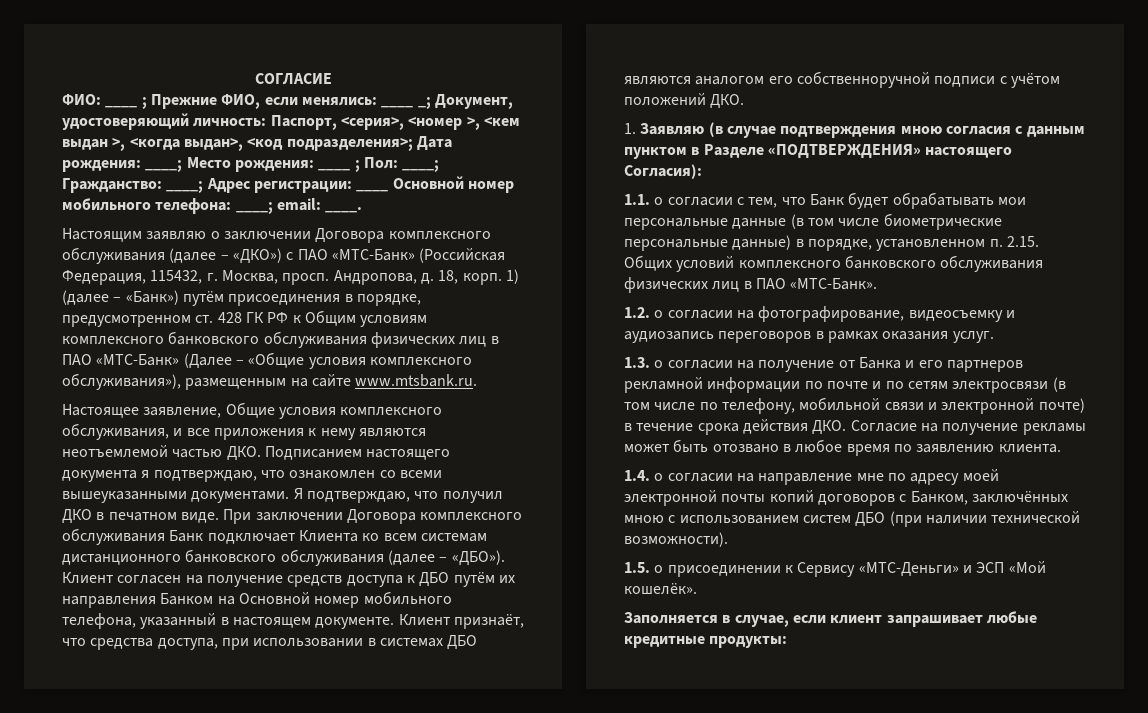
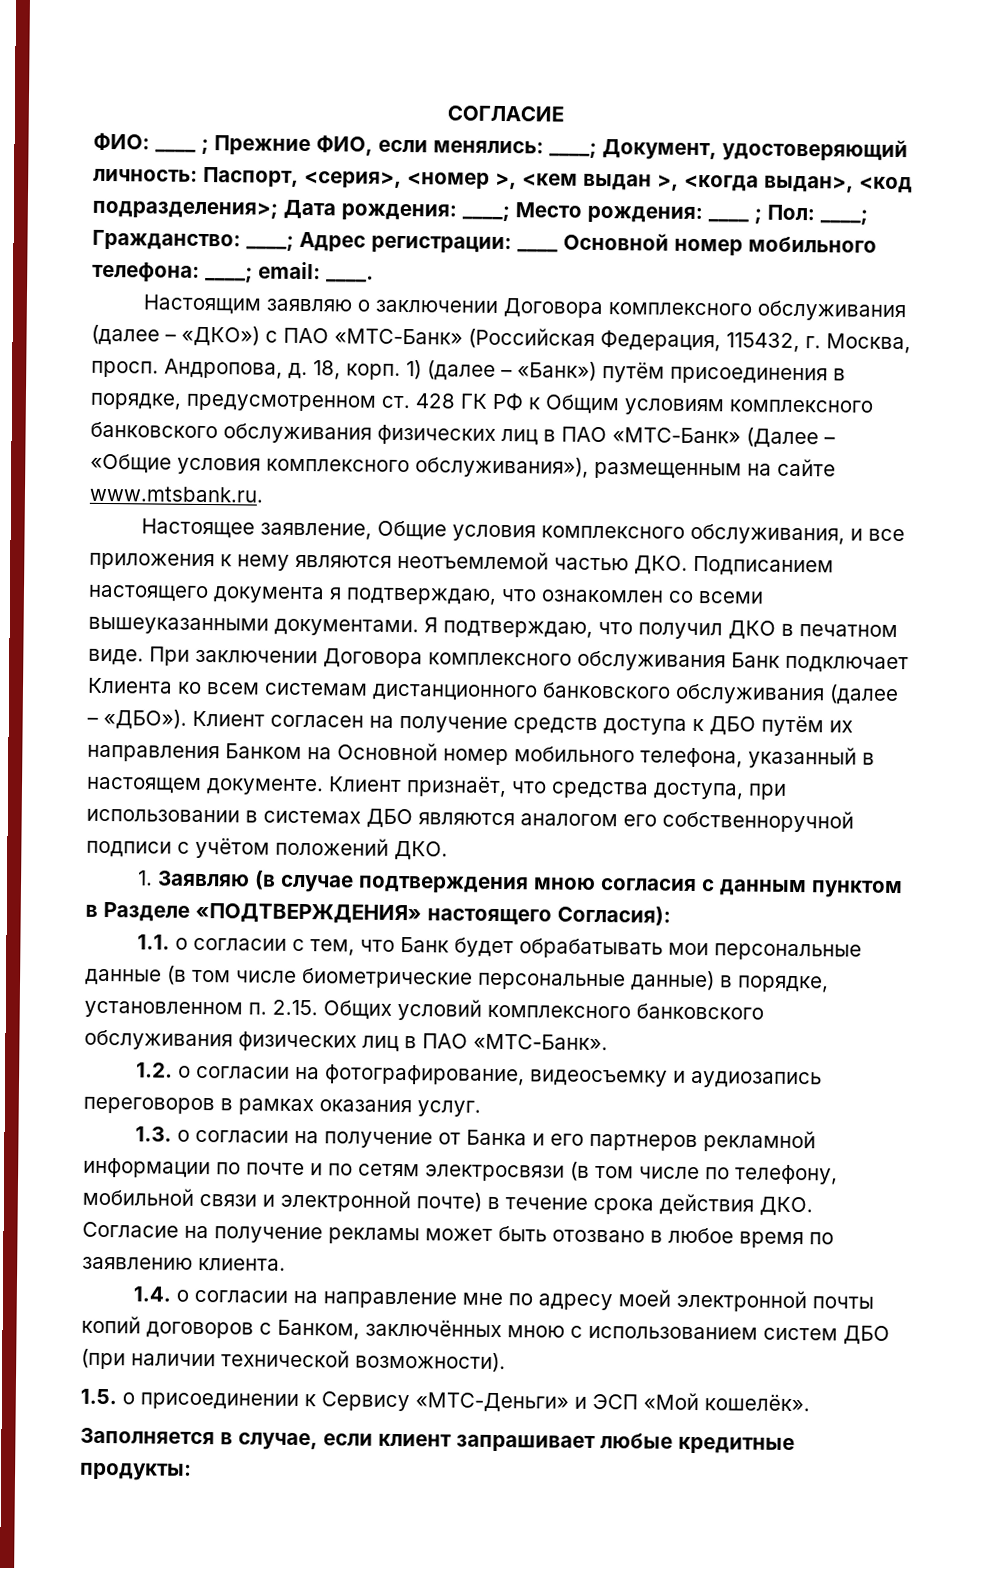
[381,97,431,109] ____ _; -> [549,142,597,158] ____;

